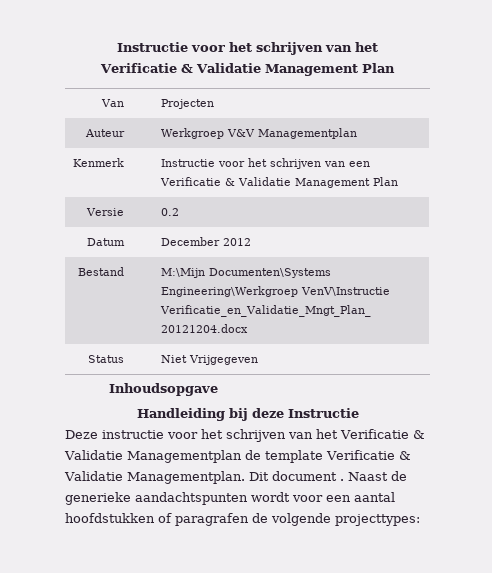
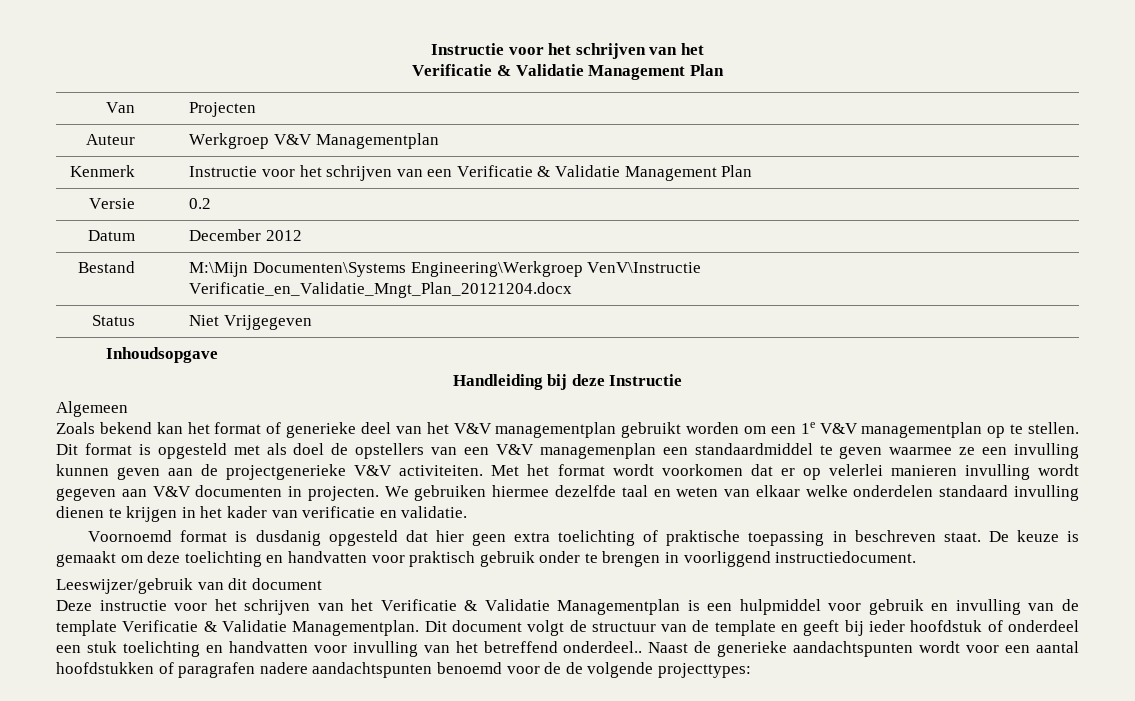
(359, 413) none -> [56,401,128,417] [56,422,1080,438] [56,443,1079,459] [56,464,1079,480] [56,485,1080,501] [56,506,468,522] [88,530,1079,546] [56,551,917,567] [56,578,322,594] // Algemeen // Zoals bekend kan het format of generieke deel van het V&V managementplan gebruikt worden om een 1e V&V managementplan op te stellen. Dit format is opgesteld met als doel de opstellers van een V&V managemenplan een standaardmiddel te geven waarmee ze een invulling kunnen geven aan de projectgenerieke V&V activiteiten. Met het format wordt voorkomen dat er op velerlei manieren invulling wordt gegeven aan V&V documenten in projecten. We gebruiken hiermee dezelfde taal en weten van elkaar welke onderdelen standaard invulling dienen te krijgen in het kader van verificatie en validatie. // Voornoemd format is dusdanig opgesteld dat hier geen extra toelichting of praktische toepassing in beschreven staat. De keuze is gemaakt om deze toelichting en handvatten voor praktisch gebruik onder te brengen in voorliggend instructiedocument. // Leeswijzer/gebruik van dit document
(242, 456) none -> [687,599,1055,615] is een hulpmiddel voor gebruik en invulling van
[339,479,344,481] . -> [527,620,1079,636] [56,641,643,657] volgt de structuur van de template en geeft bij ieder hoofdstuk of onderdeel een stuk toelichting en handvatten voor invulling van het betreffend onderdeel..
(249, 519) none -> [259,662,562,678] nadere aandachtspunten benoemd voor de

